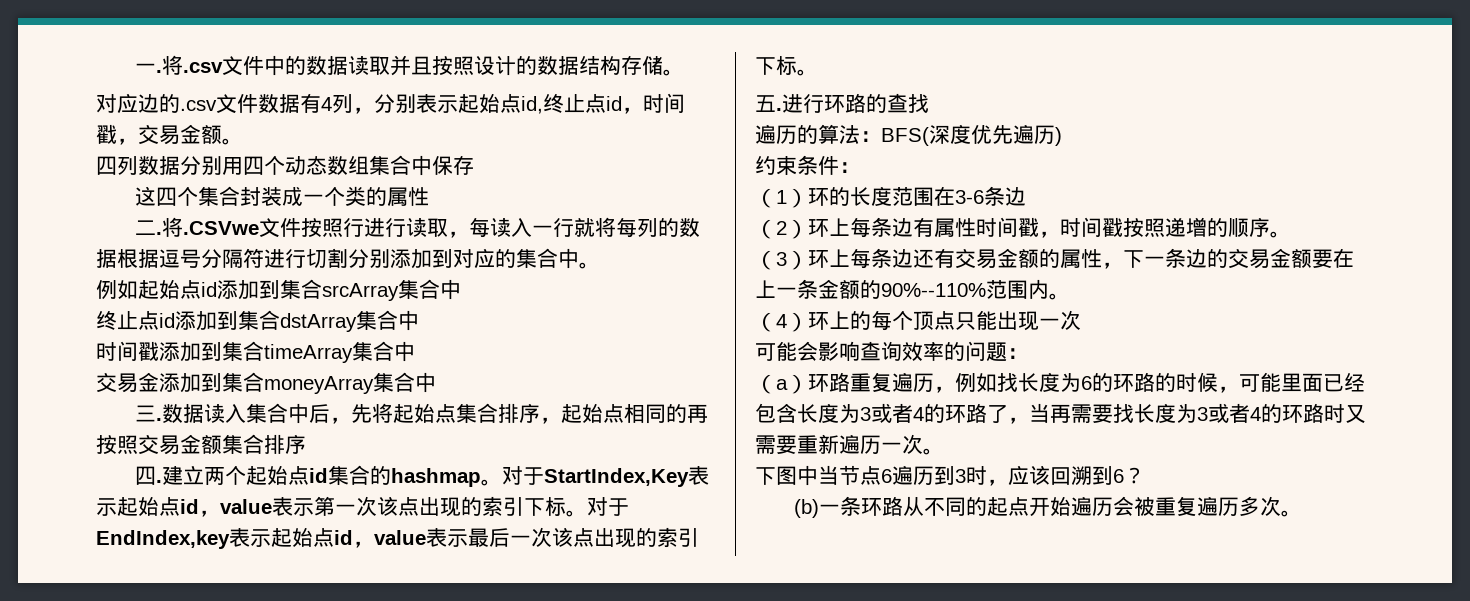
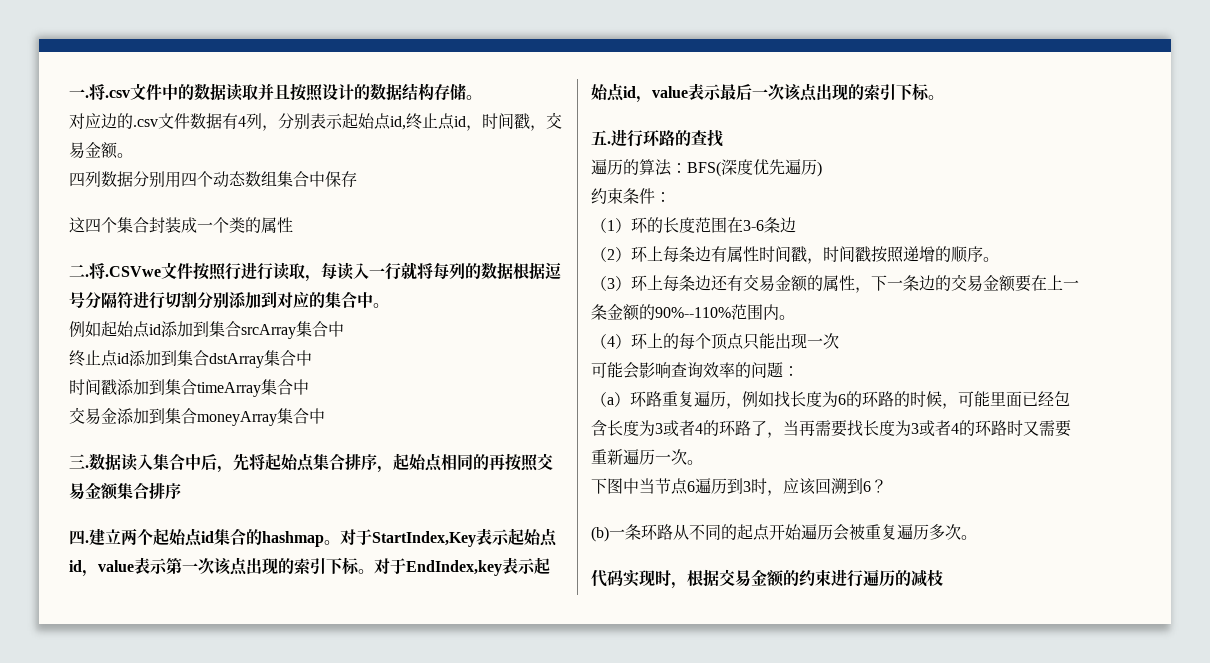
(1303, 513) none -> [591,569,943,589] // 代码实现时，根据交易金额的约束进行遍历的减枝

